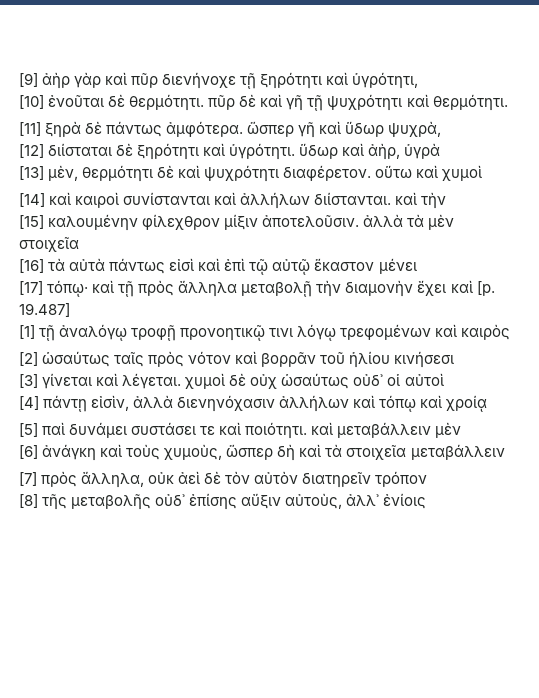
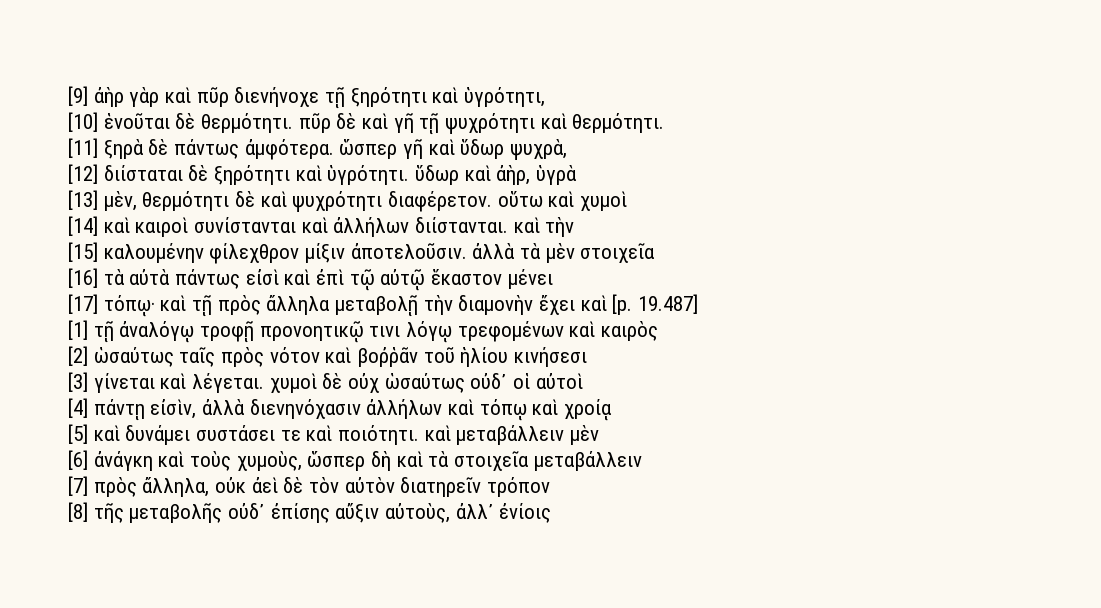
[48,95,105,107] ἐνοῦται -> [103,113,170,129] ἑνοῦται
[261,352,317,367] βορρᾶν -> [357,347,419,367] βοῤῥᾶν
[42,422,66,435] παὶ -> [93,425,120,441] καὶ

